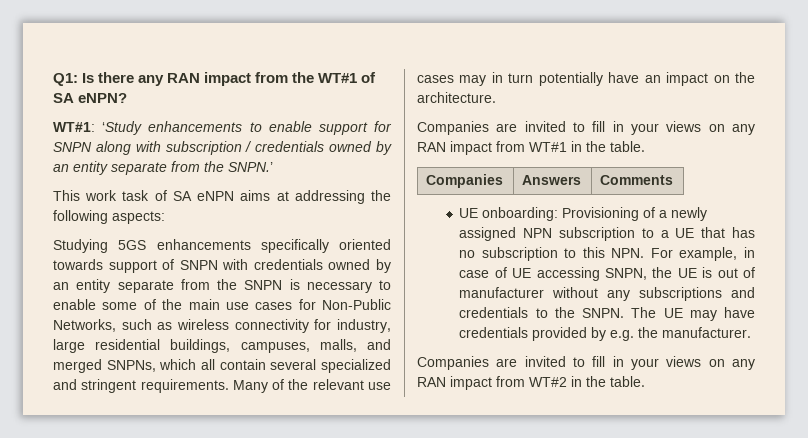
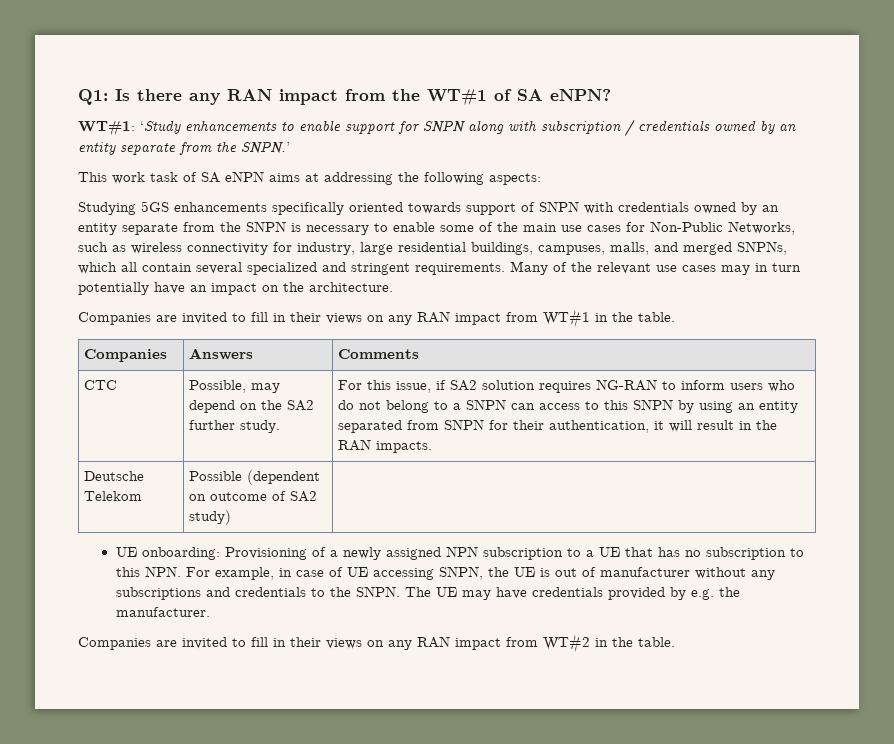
[631,123,659,135] your -> [290,312,321,322] their
(674, 180) none -> [84,380,118,390] [189,380,281,393] [189,400,315,413] [189,420,281,433] [338,379,796,393] [338,399,799,413] [338,419,778,433] [338,439,433,453] [84,471,145,481] [84,491,143,501] [189,470,321,485] [189,491,318,502] [189,510,232,525] // CTC | Possible, may depend on the SA2 further study. | For this issue, if SA2 solution requires NG-RAN to inform users who do not belong to a SNPN can access to this SNPN by using an entity separated from SNPN for their authentication, it will result in the RAN impacts. // Deutsche Telekom | Possible (dependent on outcome of SA2 study) |
[631,358,659,370] your -> [290,637,321,647] their

